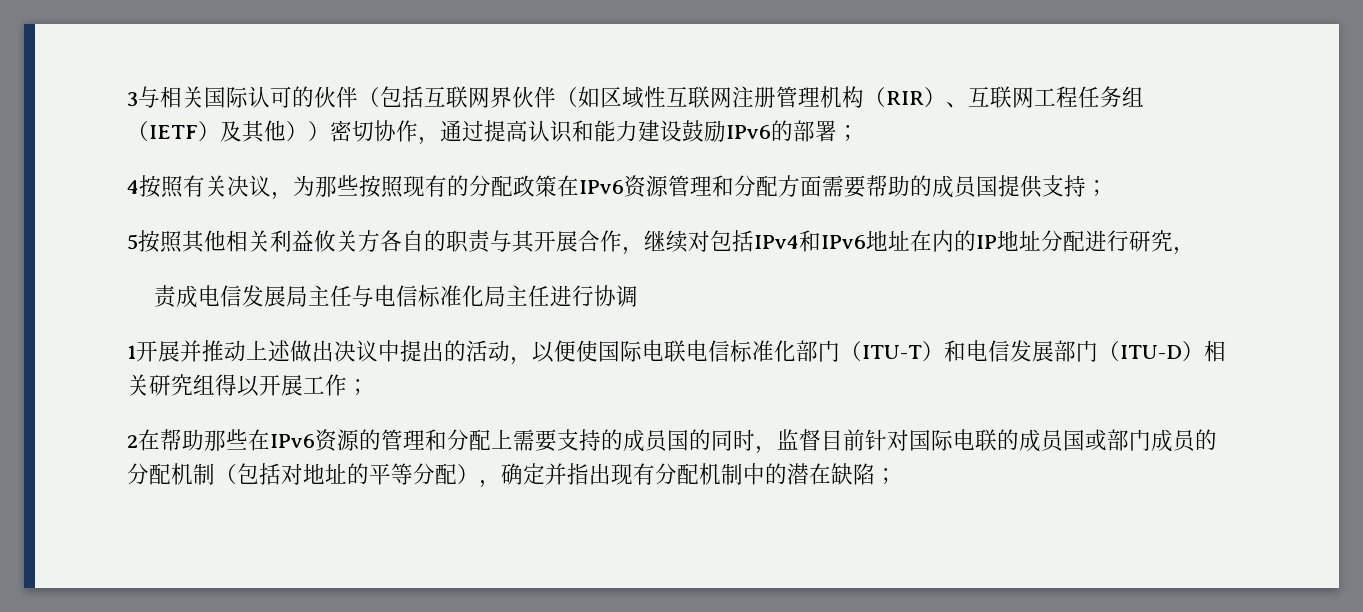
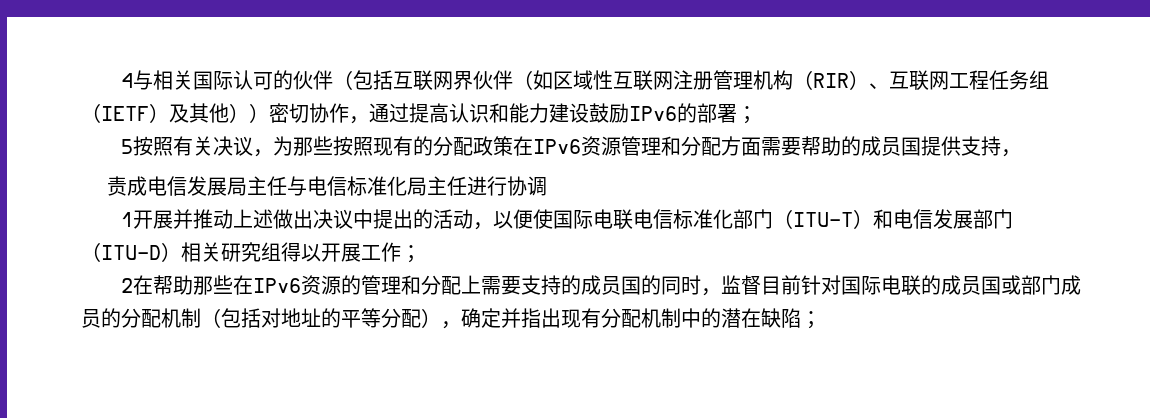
[127,92,138,107] 3 -> [121,73,134,88] 4
[127,180,139,194] 4 -> [121,139,134,154] 5
[1086,180,1108,196] [127,230,1173,255] ； // 5按照其他相关利益攸关方各自的职责与其开展合作，继续对包括IPv4和IPv6地址在内的IP地址分配进行研究 -> (1002, 146) none

